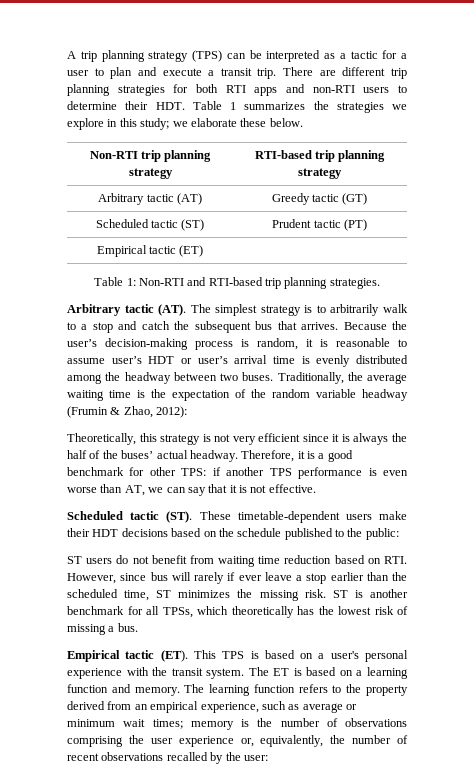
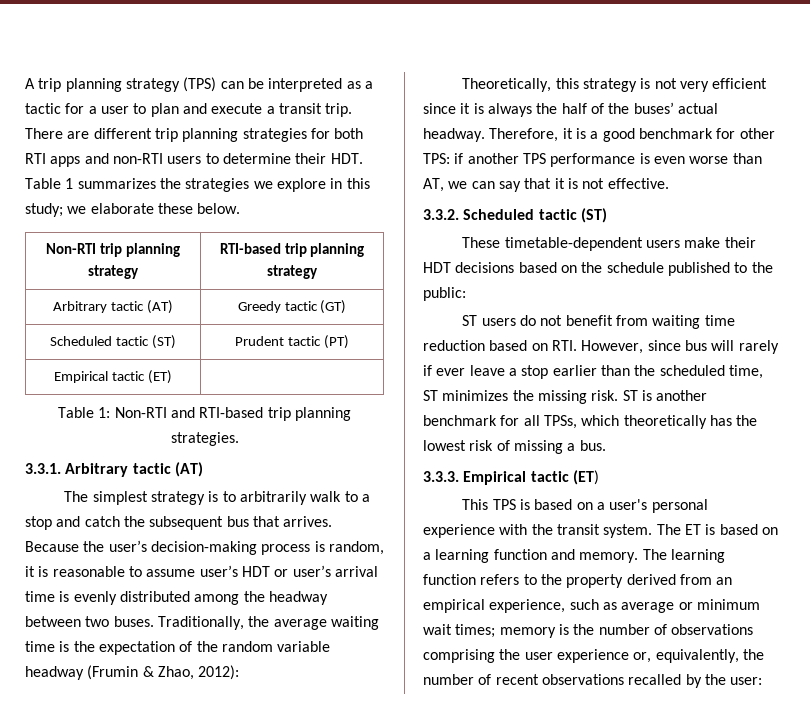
[67,304,187,316] Arbitrary tactic (AT). -> [25,462,203,477] 3.3.1. Arbitrary tactic (AT) //
[67,511,193,523] Scheduled tactic (ST). -> [423,208,607,223] 3.3.2. Scheduled tactic (ST) //
[67,650,188,662] Empirical tactic (ET). -> [423,470,599,485] 3.3.3. Empirical tactic (ET) //

